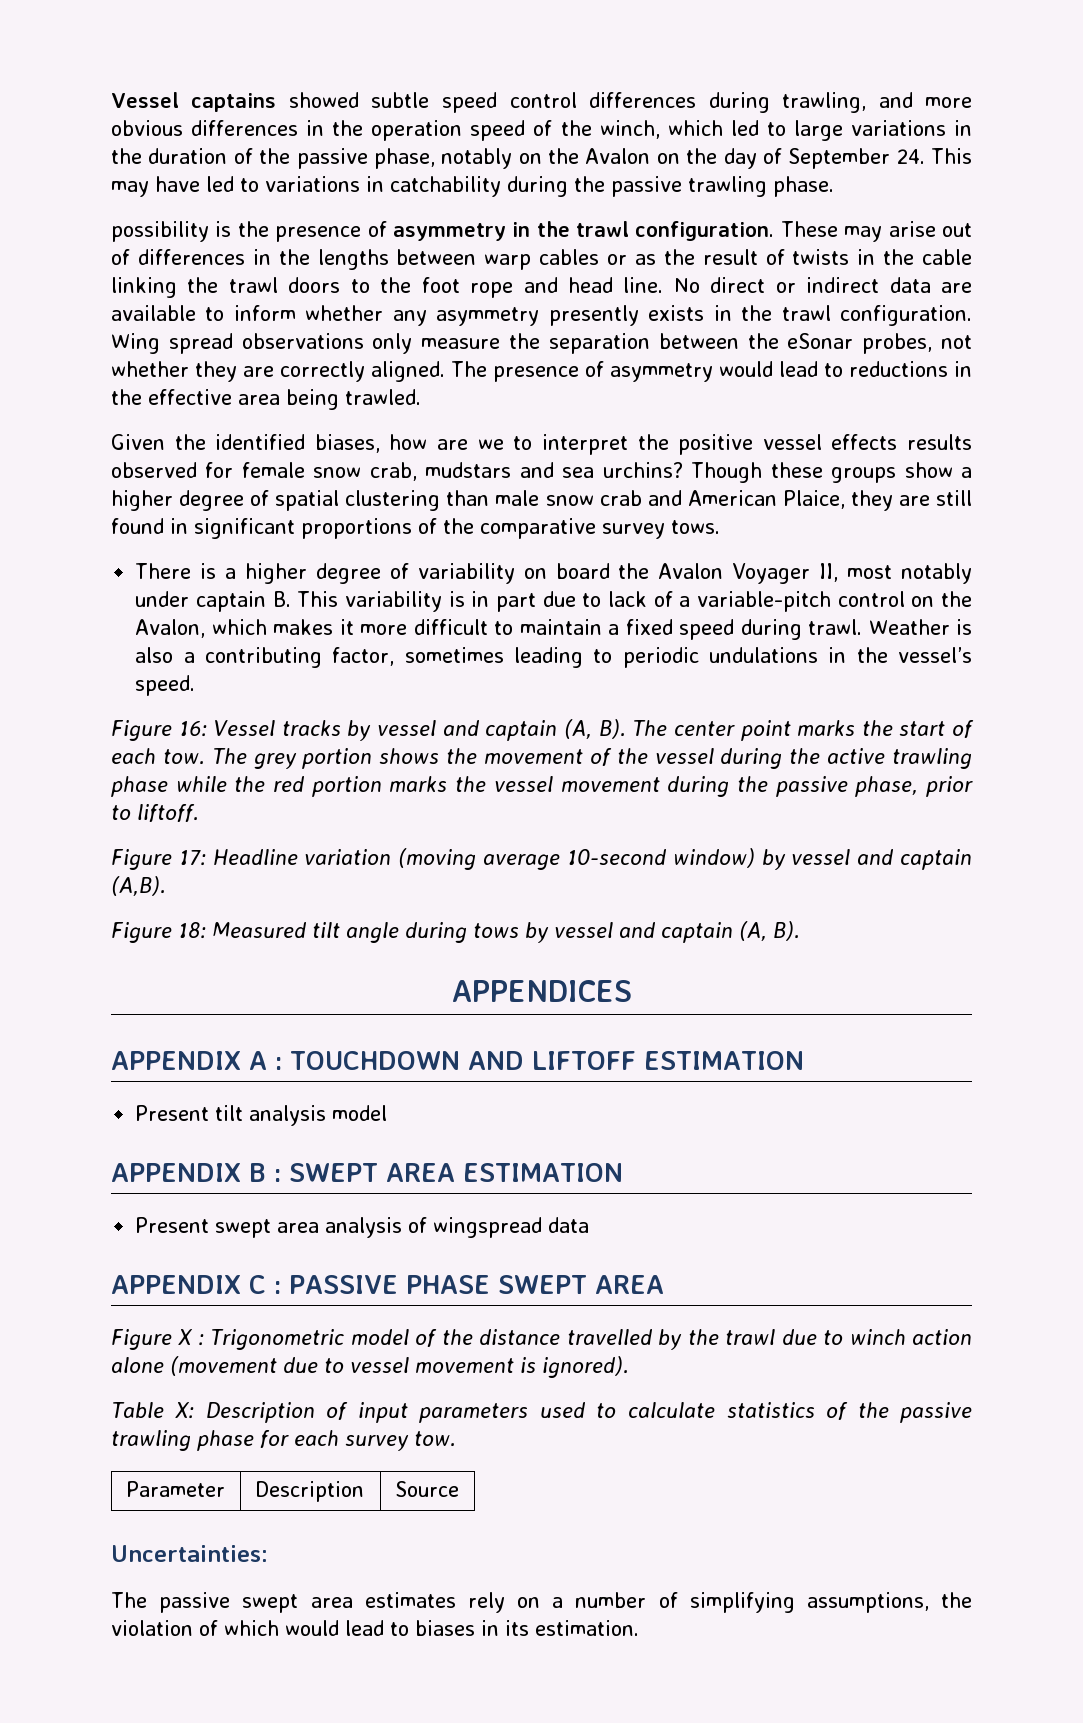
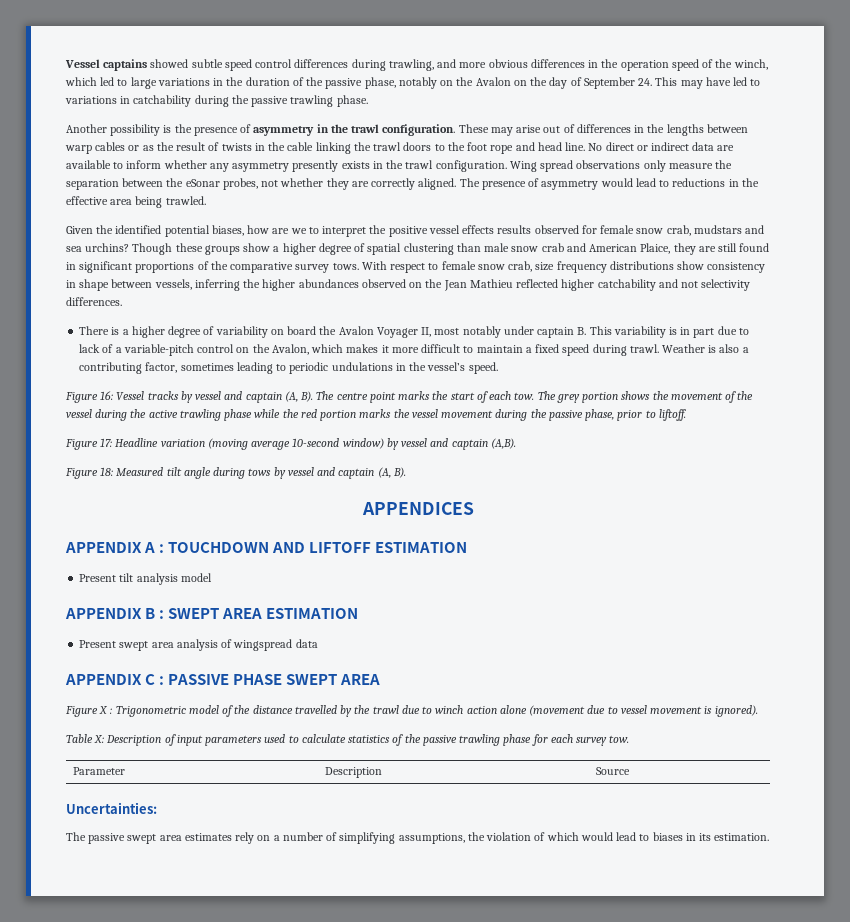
(834, 186) none -> [66,124,107,133] Another
(306, 442) none -> [164,225,210,237] potential
(720, 527) none -> [361,261,766,273] [66,279,751,291] [66,297,122,306] With respect to female snow crab, size frequency distributions show consistency in shape between vessels, inferring the higher abundances observed on the Jean Mathieu reflected higher catchability and not selectivity differences.
[673,721,735,736] center -> [336,392,368,400] centre

